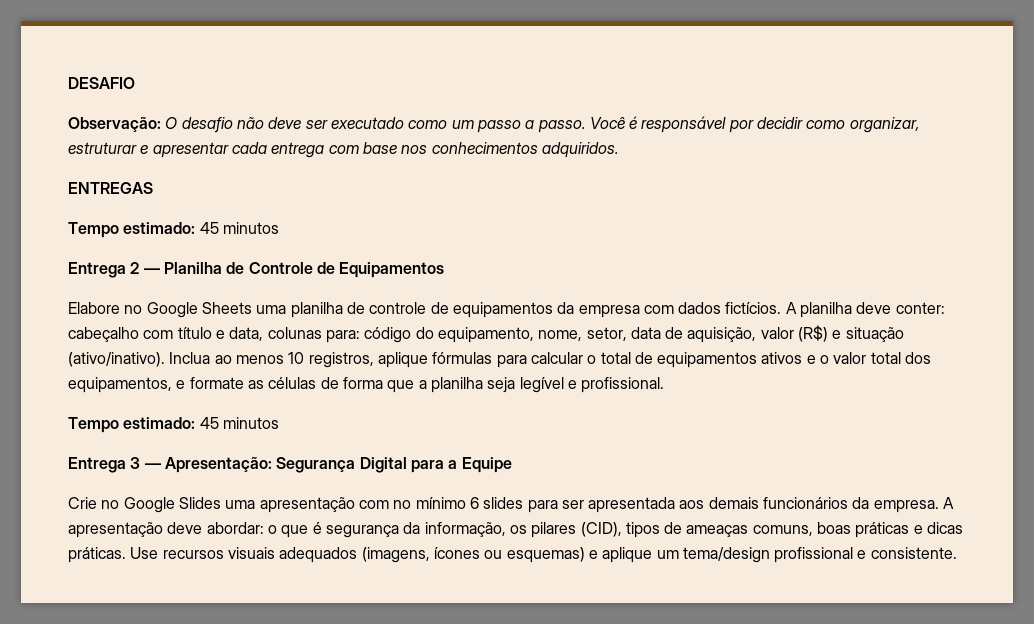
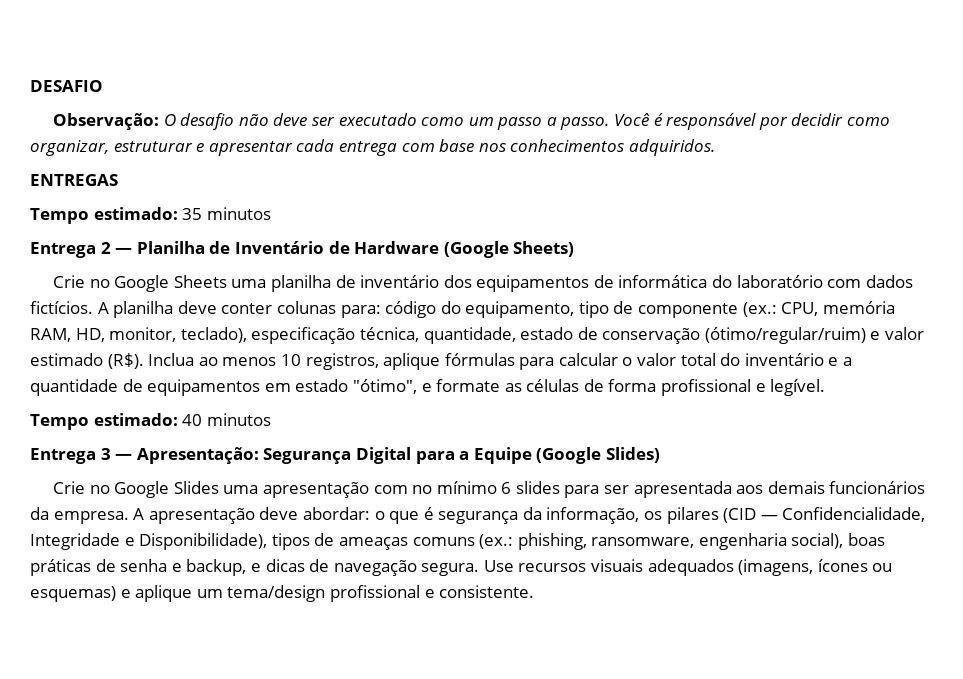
[199,222,219,234] 45 -> [182,208,203,220] 35
[248,262,445,278] [68,302,120,314] Controle de Equipamentos // Elabore -> [234,241,575,258] [52,275,85,288] Inventário de Hardware (Google Sheets) // Crie
[369,302,640,318] controle de equipamentos da empresa -> [360,275,823,292] inventário dos equipamentos de informática do laboratório
[895,302,945,314] [68,327,264,342] conter: cabeçalho com título e data, -> [221,303,273,314] conter
[538,325,904,343] [68,352,165,367] nome, setor, data de aquisição, valor (R$) e situação (ativo/inativo). -> [578,301,895,318] [30,327,925,344] [30,353,144,369] tipo de componente (ex.: CPU, memória RAM, HD, monitor, teclado), especificação técnica, quantidade, estado de conservação (ótimo/regular/ruim) e valor estimado (R$).
[600,352,932,368] [68,377,172,393] total de equipamentos ativos e o valor total dos equipamentos, -> [637,353,853,366] [30,379,417,396] valor total do inventário e a quantidade de equipamentos em estado "ótimo",
[387,377,665,393] [68,417,219,433] que a planilha seja legível e profissional. // Tempo estimado: 45 -> [661,379,826,396] [30,413,203,430] profissional e legível. // Tempo estimado: 40
(512, 465) none -> [536,447,660,464] (Google Slides)
[580,522,964,538] [68,547,126,563] (CID), tipos de ameaças comuns, boas práticas e dicas práticas. -> [723,507,926,523] [30,533,886,550] [30,559,480,576] (CID — Confidencialidade, Integridade e Disponibilidade), tipos de ameaças comuns (ex.: phishing, ransomware, engenharia social), boas práticas de senha e backup, e dicas de navegação segura.

